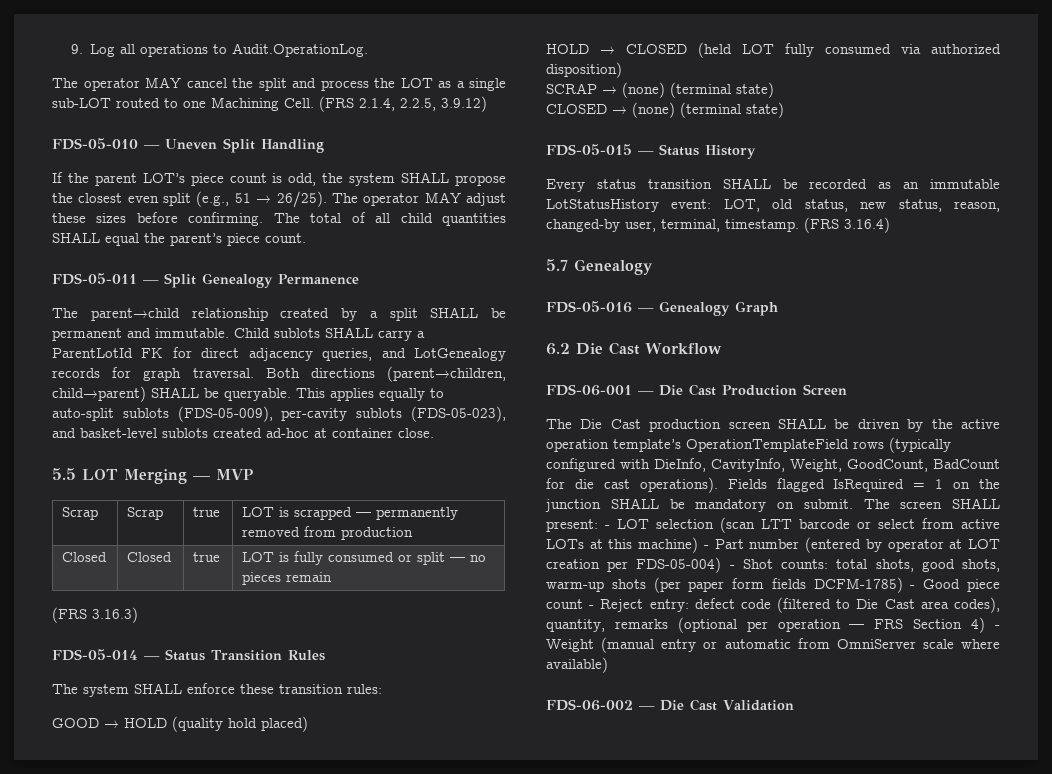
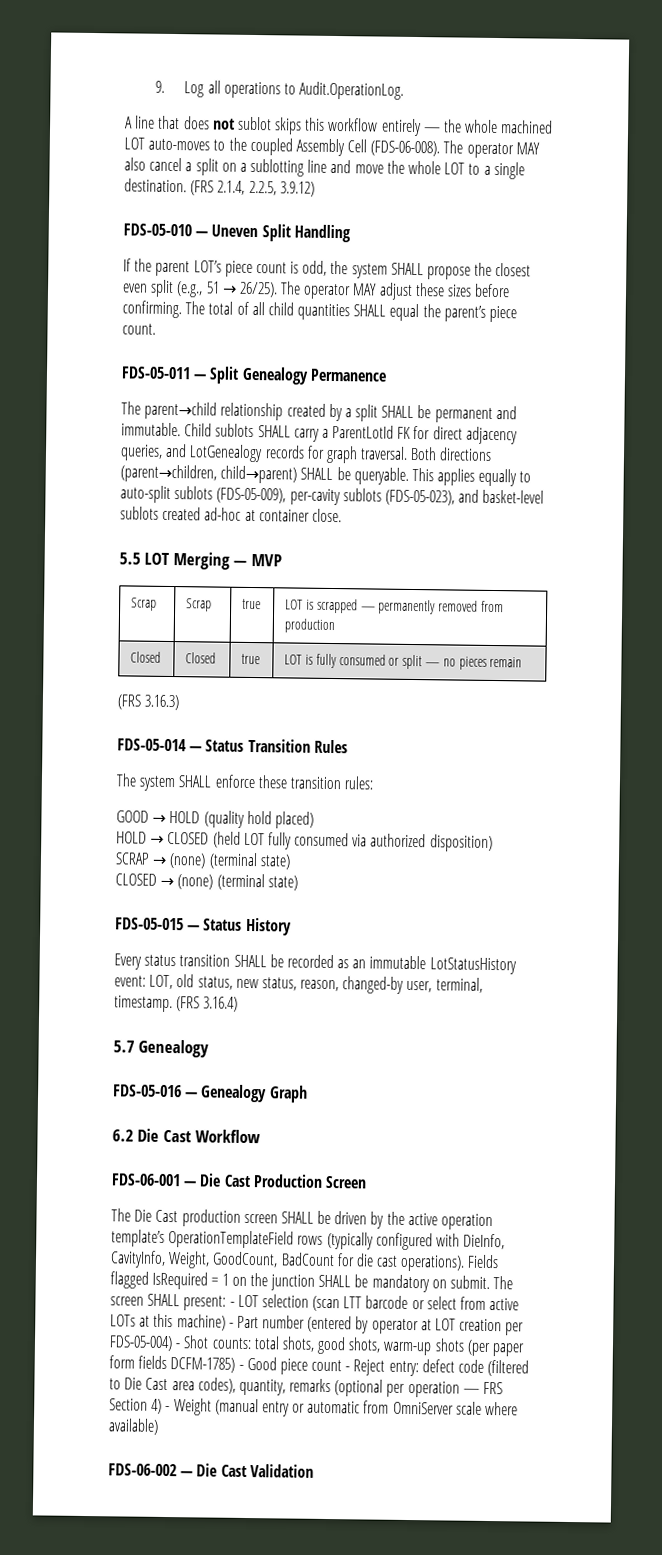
[52,77,506,91] [52,97,314,111] The operator MAY cancel the split and process the LOT as a single sub-LOT routed to one Machining Cell. -> [125,115,554,137] [124,137,540,159] [124,157,525,180] [124,178,187,193] A line that does not sublot skips this workflow entirely — the whole machined LOT auto-moves to the coupled Assembly Cell (FDS-06-008). The operator MAY also cancel a split on a sublotting line and move the whole LOT to a single destination.

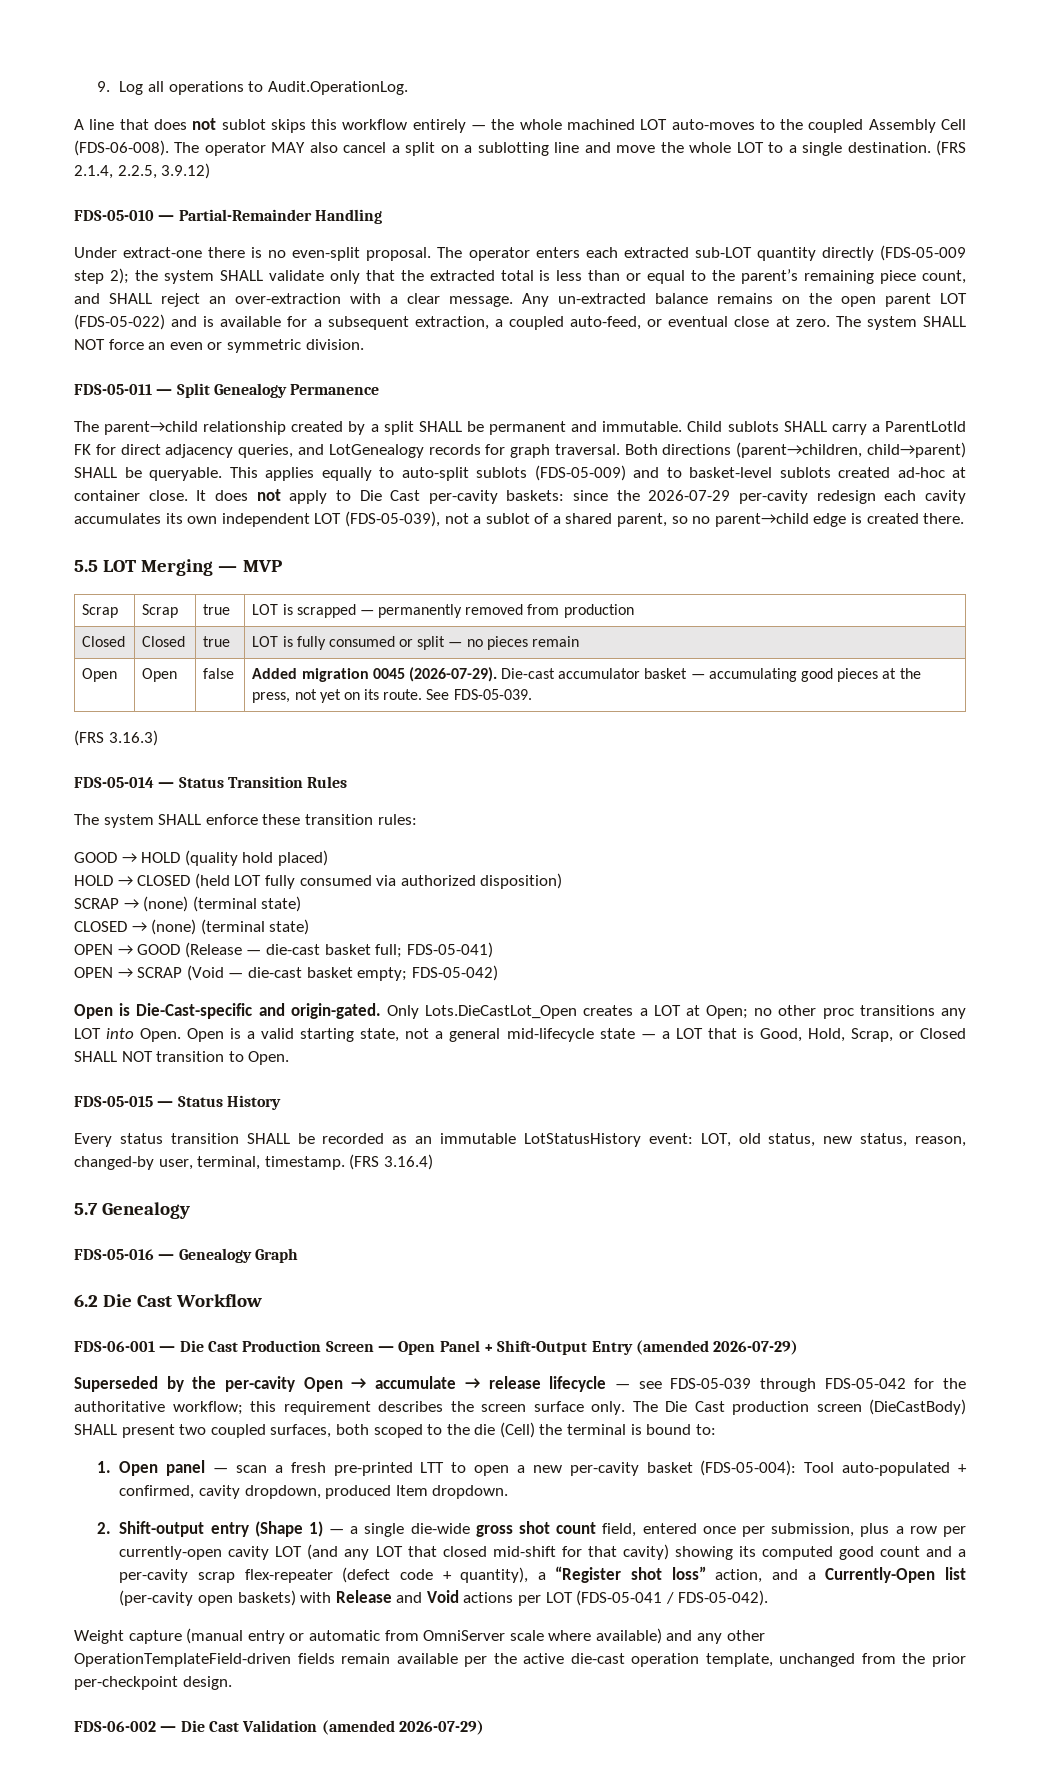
[211,224,291,242] Uneven Split -> [178,209,312,221] Partial-Remainder
[123,258,532,280] [122,279,511,300] [122,300,518,323] [122,323,156,335] If the parent LOT’s piece count is odd, the system SHALL propose the closest even split (e.g., 51 → 26/25). The operator MAY adjust these sizes before confirming. The total of all child quantities SHALL equal the parent’s piece count. -> [74,245,967,261] [74,268,967,284] [74,293,967,307] [74,314,966,330] [74,339,364,353] Under extract-one there is no even-split proposal. The operator enters each extracted sub-LOT quantity directly (FDS-05-009 step 2); the system SHALL validate only that the extracted total is less than or equal to the parent’s remaining piece count, and SHALL reject an over-extraction with a clear message. Any un-extracted balance remains on the open parent LOT (FDS-05-022) and is available for a subsequent extraction, a coupled auto-feed, or eventual close at zero. The system SHALL NOT force an even or symmetric division.
[216,487,480,506] (FDS-05-009), per-cavity sublots (FDS-05-023), and -> [534,465,682,481] (FDS-05-009) and to
(342, 515) none -> [196,489,966,504] [74,511,965,527] It does not apply to Die Cast per-cavity baskets: since the 2026-07-29 per-cavity redesign each cavity accumulates its own independent LOT (FDS-05-039), not a sublot of a shared parent, so no parent→child edge is created there.
(523, 662) none -> [82,668,118,682] [142,668,178,682] [203,668,235,679] [252,667,921,682] [252,689,532,703] // Open | Open | false | Added migration 0045 (2026-07-29). Die-cast accumulator basket — accumulating good pieces at the press, not yet on its route. See FDS-05-039.
(298, 883) none -> [74,942,493,958] [74,965,498,981] [74,1003,966,1019] [74,1028,966,1042] [74,1051,290,1065] // OPEN → GOOD (Release — die-cast basket full; FDS-05-041) // OPEN → SCRAP (Void — die-cast basket empty; FDS-05-042) // Open is Die-Cast-specific and origin-gated. Only Lots.DieCastLot_Open creates a LOT at Open; no other proc transitions any LOT into Open. Open is a valid starting state, not a general mid-lifecycle state — a LOT that is Good, Hold, Scrap, or Closed SHALL NOT transition to Open.
(367, 1182) // -> [377,1340,799,1355] [74,1376,966,1392] [74,1401,625,1415] — Open Panel + Shift-Output Entry (amended 2026-07-29) // Superseded by the per-cavity Open → accumulate → release lifecycle — see FDS-05-039 through FDS-05-042 for the authoritative workflow; this requirement describes the screen surface only.
[280,1210,494,1231] [111,1229,506,1251] [110,1250,500,1272] [110,1271,514,1293] [110,1293,520,1312] [110,1313,525,1336] [109,1335,526,1357] [109,1355,530,1377] [109,1377,504,1398] [109,1398,212,1416] SHALL be driven by the active operation template’s OperationTemplateField rows (typically configured with DieInfo, CavityInfo, Weight, GoodCount, BadCount for die cast operations). Fields flagged IsRequired = 1 on the junction SHALL be mandatory on submit. The screen SHALL present: - LOT selection (scan LTT barcode or select from active LOTs at this machine) - Part number (entered by operator at LOT creation per FDS-05-004) - Shot counts: total shots, good shots, warm-up shots (per paper form fields DCFM-1785) - Good piece count - Reject entry: defect code (filtered to Die Cast area codes), quantity, remarks (optional per operation — FRS Section 4) - Weight -> [869,1399,966,1415] [74,1422,716,1438] [96,1460,967,1476] [119,1485,509,1499] [96,1521,966,1537] [119,1544,967,1560] [119,1566,966,1583] [119,1590,769,1606] [74,1630,182,1644] (DieCastBody) SHALL present two coupled surfaces, both scoped to the die (Cell) the terminal is bound to: // 1. Open panel — scan a fresh pre-printed LTT to open a new per-cavity basket (FDS-05-004): Tool auto-populated + confirmed, cavity dropdown, produced Item dropdown. // 2. Shift-output entry (Shape 1) — a single die-wide gross shot count field, entered once per submission, plus a row per currently-open cavity LOT (and any LOT that closed mid-shift for that cavity) showing its computed good count and a per-cavity scrap flex-repeater (defect code + quantity), a “Register shot loss” action, and a Currently-Open list (per-cavity open baskets) with Release and Void actions per LOT (FDS-05-041 / FDS-05-042). // Weight capture
(159, 1426) none -> [666,1630,765,1644] [74,1653,967,1667] [74,1676,232,1690] and any other OperationTemplateField-driven fields remain available per the active die-cast operation template, unchanged from the prior per-checkpoint design.
(314, 1471) none -> [321,1720,484,1735] (amended 2026-07-29)

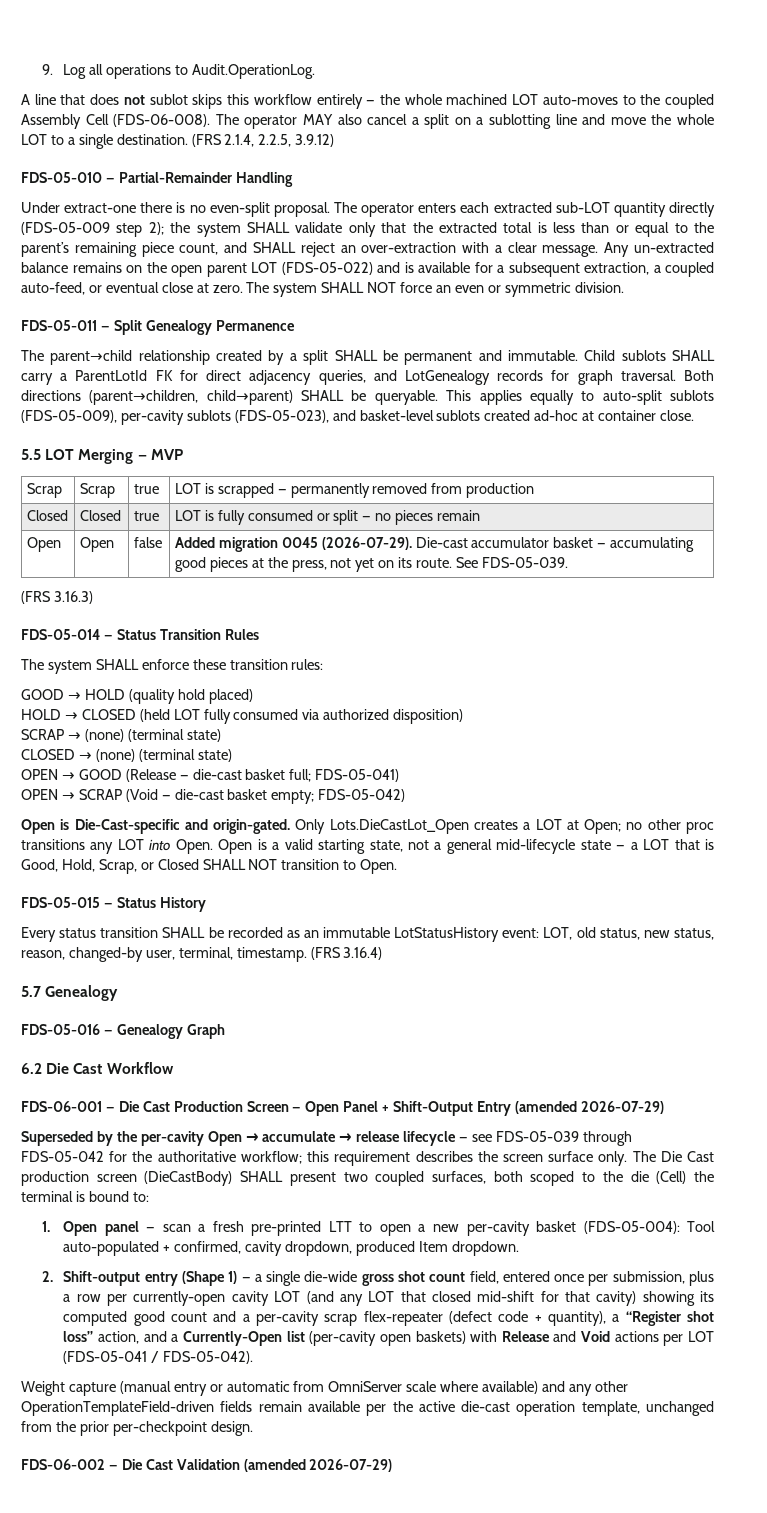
[534,465,682,481] (FDS-05-009) and to -> [21,410,356,425] (FDS-05-009), per-cavity sublots (FDS-05-023), and
[196,489,966,504] [74,511,965,527] It does not apply to Die Cast per-cavity baskets: since the 2026-07-29 per-cavity redesign each cavity accumulates its own independent LOT (FDS-05-039), not a sublot of a shared parent, so no parent→child edge is created there. -> (695, 415) none

